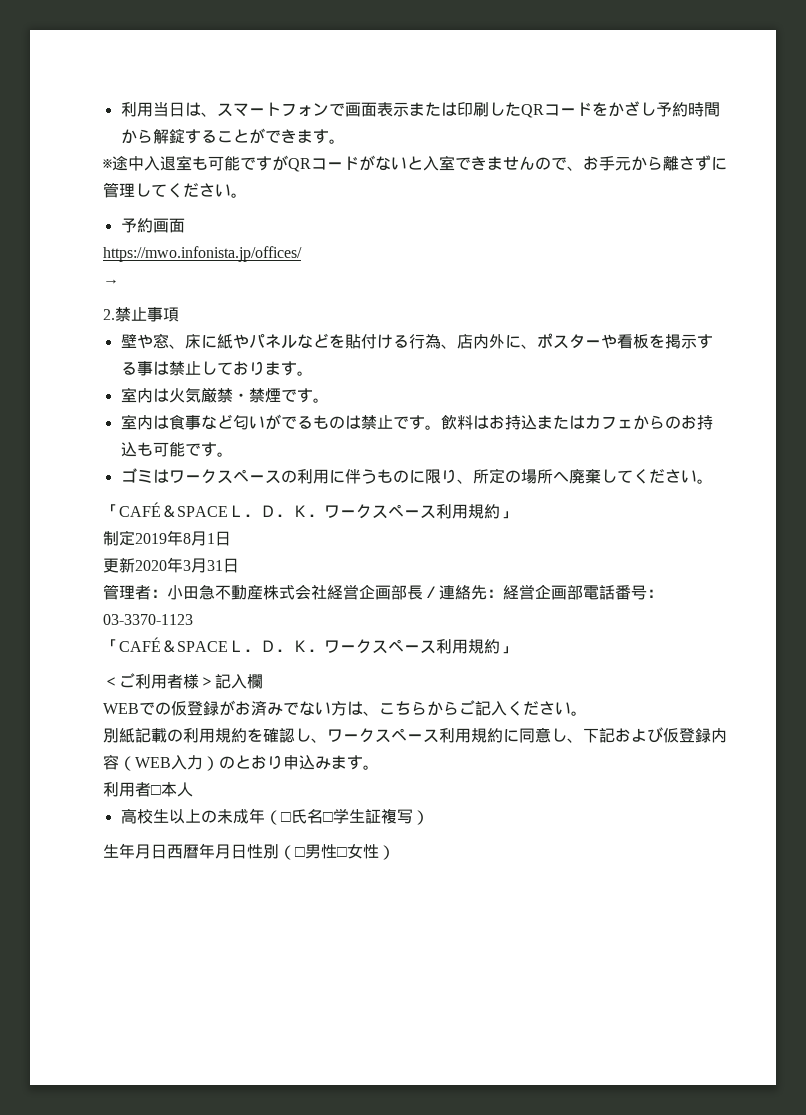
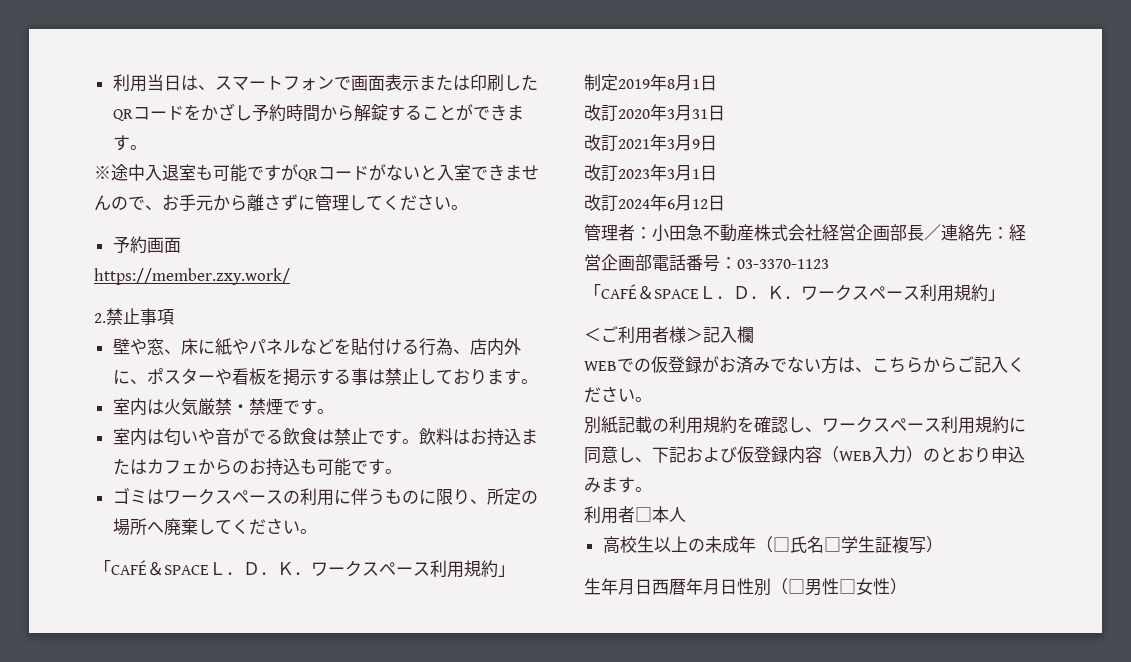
[103,246,302,262] [103,279,119,285] https://mwo.infonista.jp/offices/ // → -> [94,268,290,285] https://member.zxy.work/
[168,414,345,430] 食事など匂いがでるもの -> [163,428,317,446] 匂いや音がでる飲食
[103,557,135,573] 更新 -> [584,104,618,121] 改訂
(239, 565) none -> [584,134,717,151] [584,164,717,181] [584,194,725,211] // 改訂2021年3月9日 // 改訂2023年3月1日 // 改訂2024年6月12日

